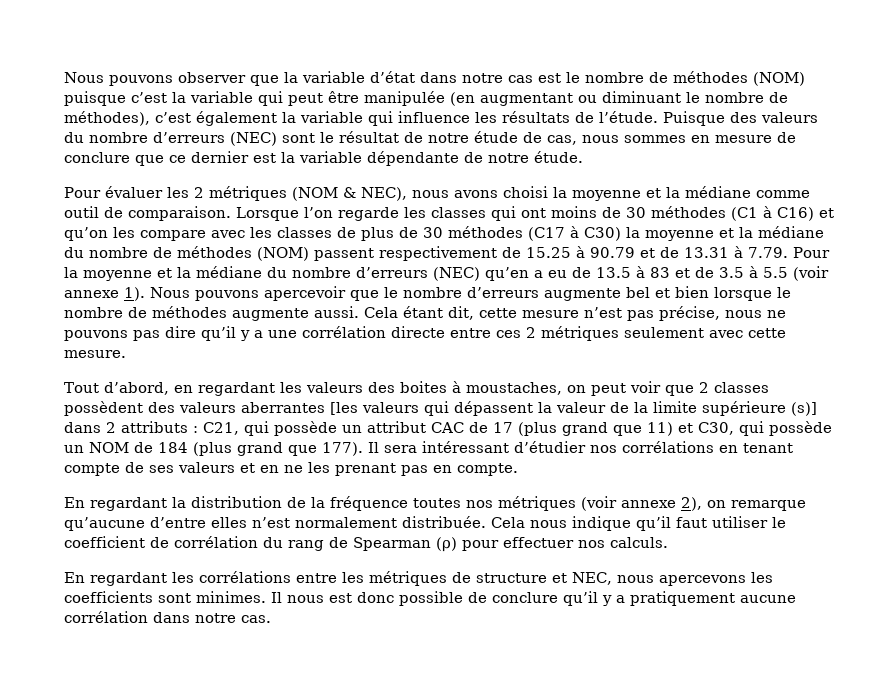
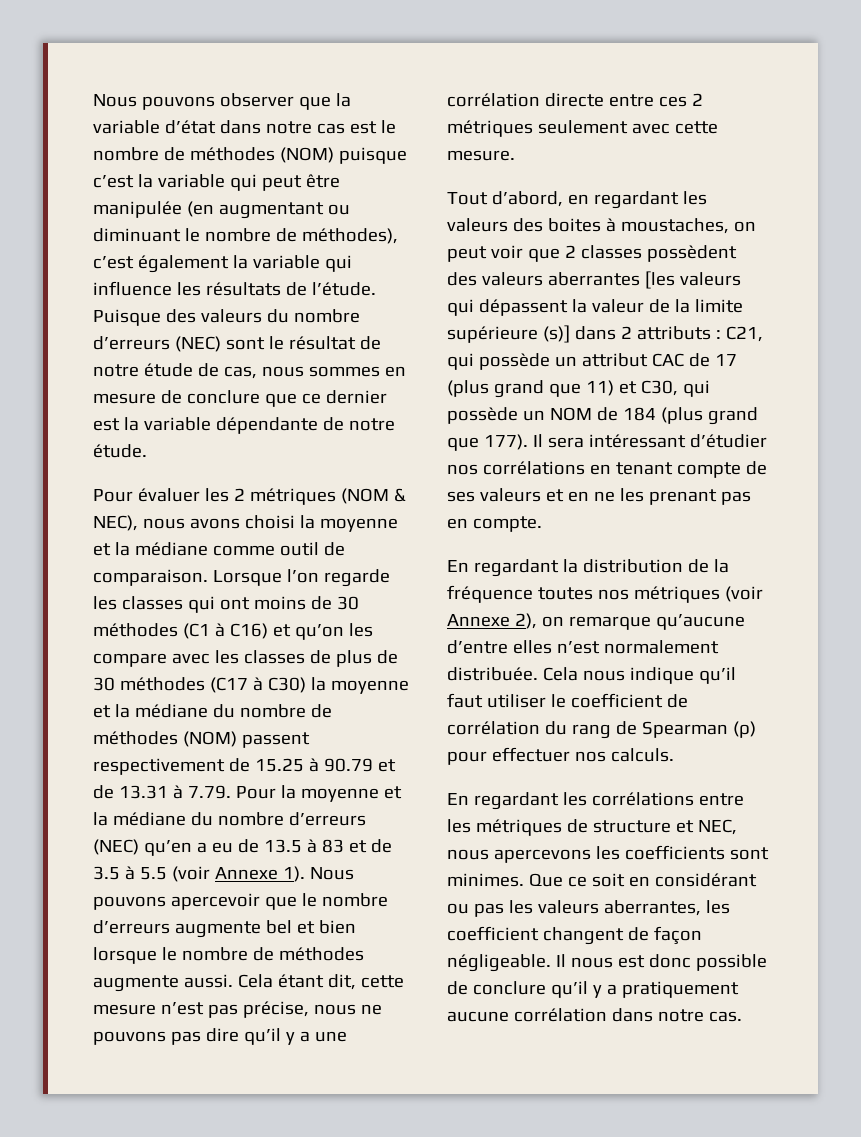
[64,290,119,298] annexe -> [214,867,278,880] Annexe
[621,500,676,508] annexe -> [447,614,510,627] Annexe
(266, 597) none -> [528,873,757,887] [447,900,730,917] [447,926,702,945] [447,954,551,972] Que ce soit en considérant ou pas les valeurs aberrantes, les coefficient changent de façon négligeable.

